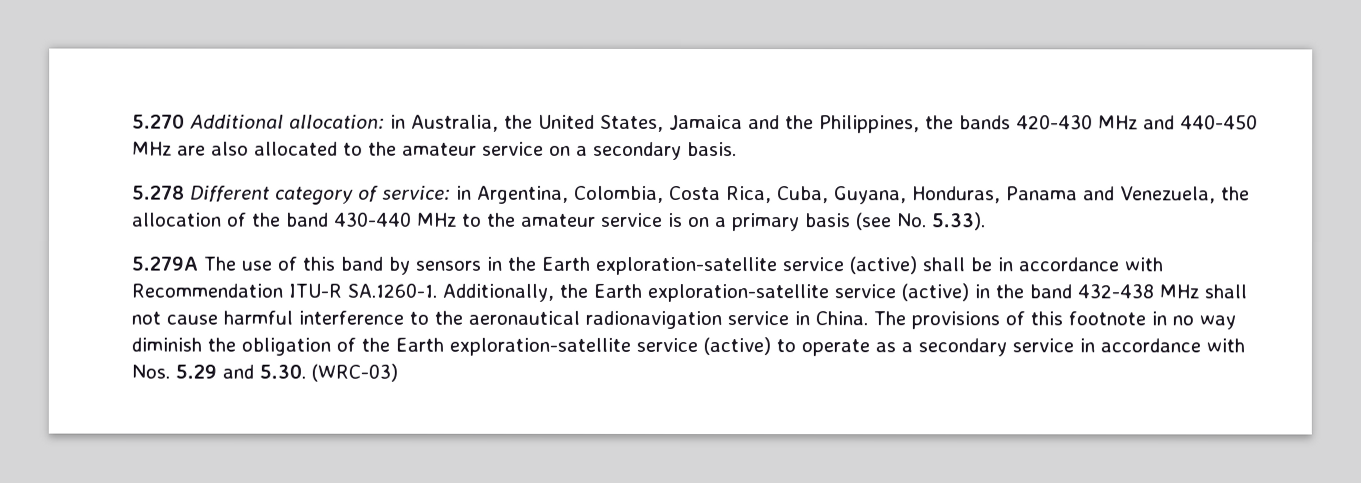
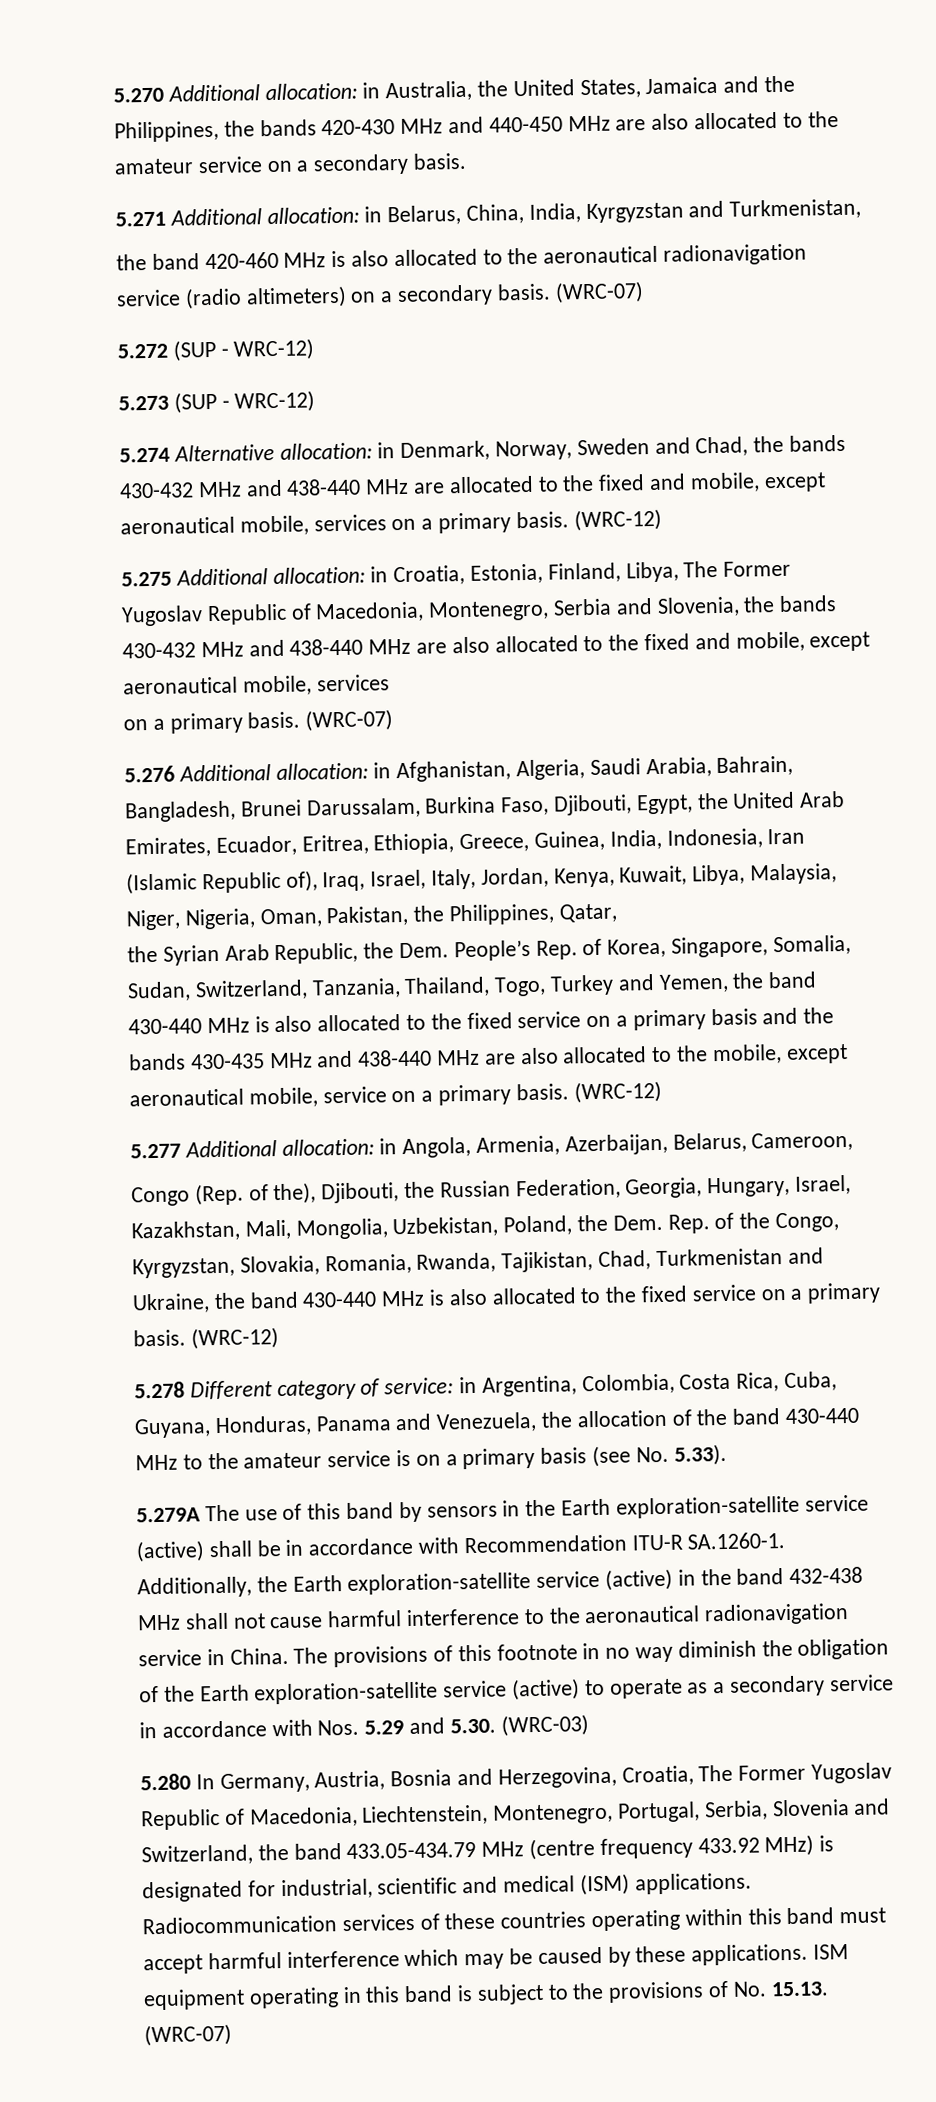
(737, 149) none -> [115,198,862,227] [116,243,808,271] [116,281,644,310] [117,338,315,362] [118,390,316,414] [119,434,847,463] [119,472,826,499] [120,508,662,536] [121,560,792,587] [121,595,838,627] [122,631,871,659] [123,674,390,696] [123,709,394,734] [124,755,794,783] [125,790,846,823] [125,828,806,858] [126,863,838,895] [126,903,617,931] [127,934,851,966] [127,971,818,1002] [128,1007,835,1035] [129,1043,848,1071] [129,1080,662,1108] [130,1131,854,1159] [131,1174,852,1207] [131,1212,840,1242] [132,1247,824,1279] [132,1282,882,1314] [133,1327,279,1350] // 5.271 Additional allocation: in Belarus, China, India, Kyrgyzstan and Turkmenistan, // the band 420-460 MHz is also allocated to the aeronautical radionavigation service (radio altimeters) on a secondary basis. (WRC-07) // 5.272 (SUP - WRC-12) // 5.273 (SUP - WRC-12) // 5.274 Alternative allocation: in Denmark, Norway, Sweden and Chad, the bands 430-432 MHz and 438-440 MHz are allocated to the fixed and mobile, except aeronautical mobile, services on a primary basis. (WRC-12) // 5.275 Additional allocation: in Croatia, Estonia, Finland, Libya, The Former Yugoslav Republic of Macedonia, Montenegro, Serbia and Slovenia, the bands 430-432 MHz and 438-440 MHz are also allocated to the fixed and mobile, except aeronautical mobile, services // on a primary basis. (WRC-07) // 5.276 Additional allocation: in Afghanistan, Algeria, Saudi Arabia, Bahrain, Bangladesh, Brunei Darussalam, Burkina Faso, Djibouti, Egypt, the United Arab Emirates, Ecuador, Eritrea, Ethiopia, Greece, Guinea, India, Indonesia, Iran (Islamic Republic of), Iraq, Israel, Italy, Jordan, Kenya, Kuwait, Libya, Malaysia, Niger, Nigeria, Oman, Pakistan, the Philippines, Qatar, // the Syrian Arab Republic, the Dem. People’s Rep. of Korea, Singapore, Somalia, Sudan, Switzerland, Tanzania, Thailand, Togo, Turkey and Yemen, the band 430-440 MHz is also allocated to the fixed service on a primary basis and the bands 430-435 MHz and 438-440 MHz are also allocated to the mobile, except aeronautical mobile, service on a primary basis. (WRC-12) // 5.277 Additional allocation: in Angola, Armenia, Azerbaijan, Belarus, Cameroon, // Congo (Rep. of the), Djibouti, the Russian Federation, Georgia, Hungary, Israel, Kazakhstan, Mali, Mongolia, Uzbekistan, Poland, the Dem. Rep. of the Congo, Kyrgyzstan, Slovakia, Romania, Rwanda, Tajikistan, Chad, Turkmenistan and Ukraine, the band 430-440 MHz is also allocated to the fixed service on a primary basis. (WRC-12)
(398, 372) none -> [140,1762,893,1794] [141,1798,891,1831] [141,1834,835,1866] [142,1872,752,1903] [142,1907,887,1935] [143,1943,850,1975] [143,1980,829,2011] [144,2023,232,2047] // 5.280 In Germany, Austria, Bosnia and Herzegovina, Croatia, The Former Yugoslav Republic of Macedonia, Liechtenstein, Montenegro, Portugal, Serbia, Slovenia and Switzerland, the band 433.05-434.79 MHz (centre frequency 433.92 MHz) is designated for industrial, scientific and medical (ISM) applications. Radiocommunication services of these countries operating within this band must accept harmful interference which may be caused by these applications. ISM equipment operating in this band is subject to the provisions of No. 15.13. (WRC-07)

